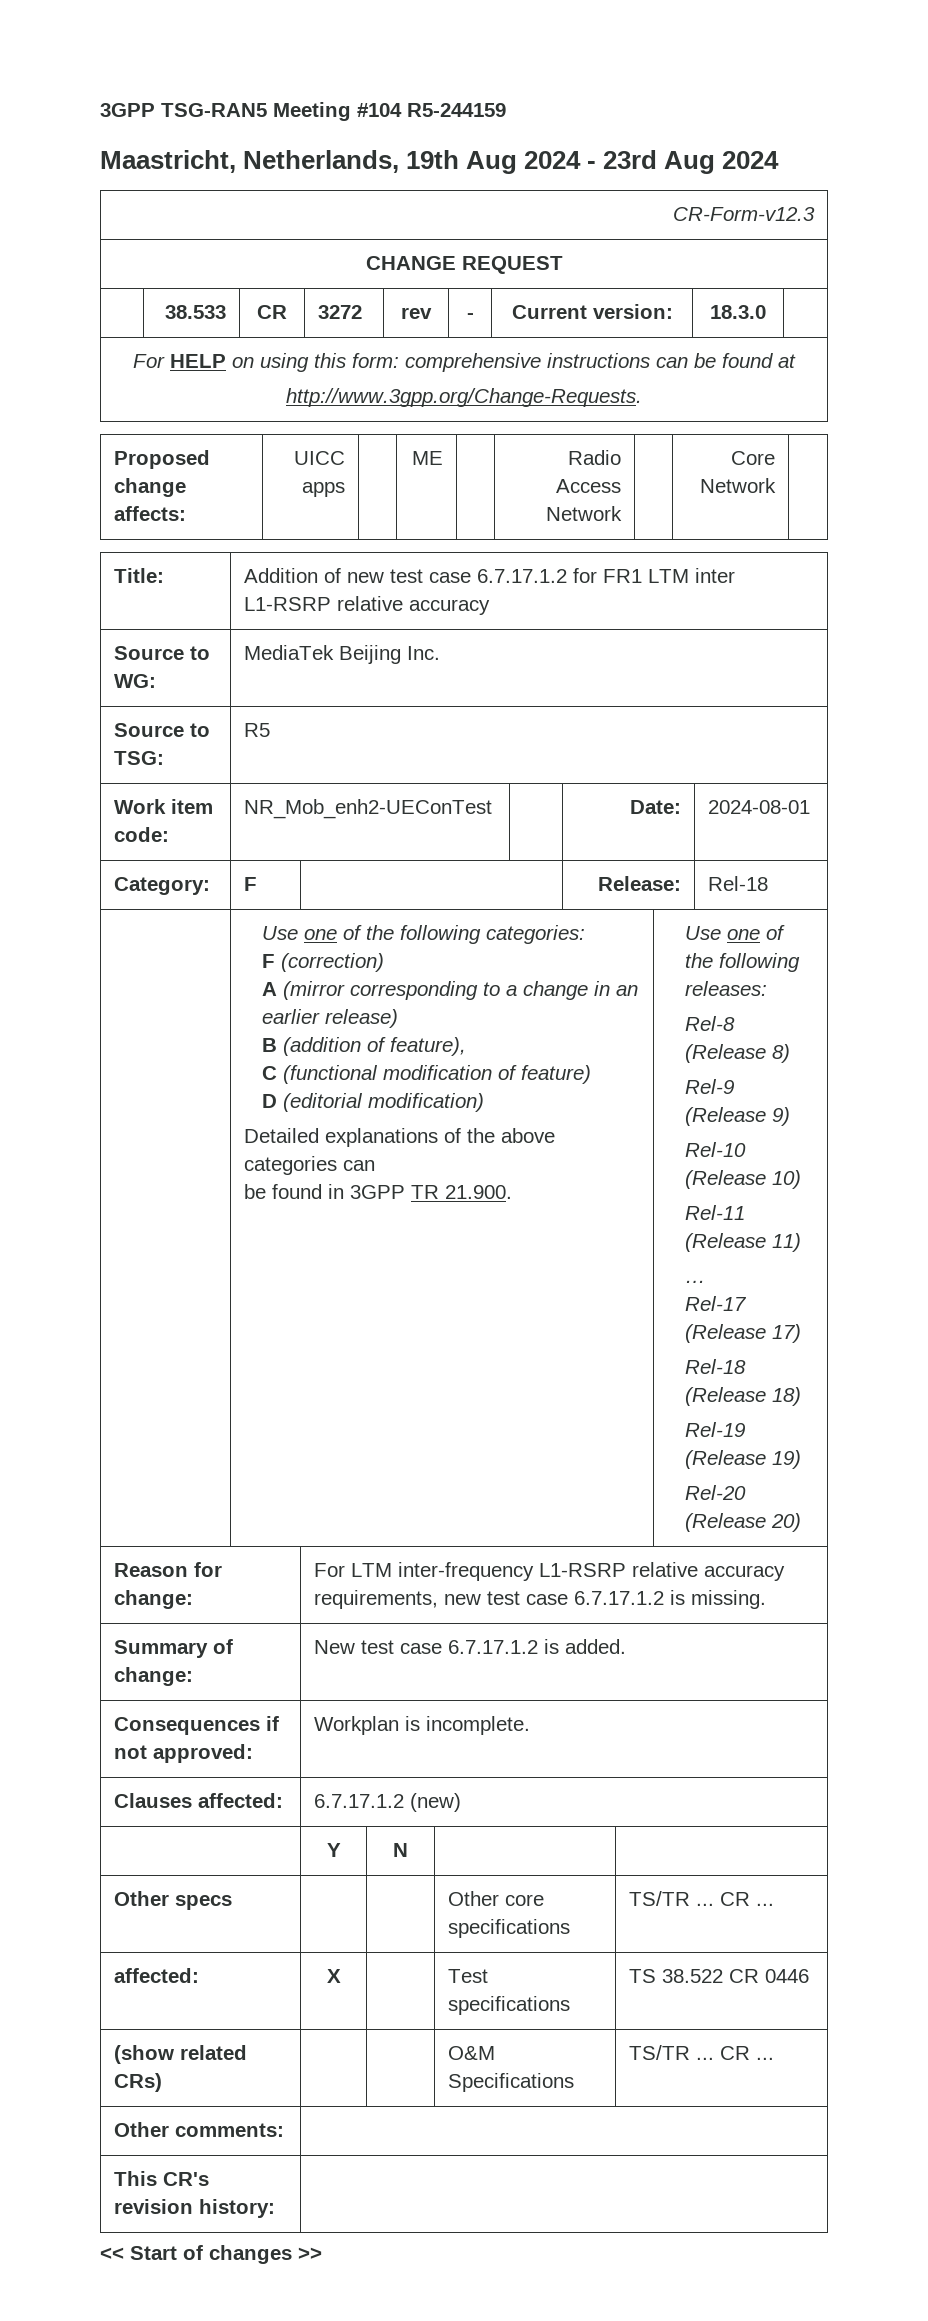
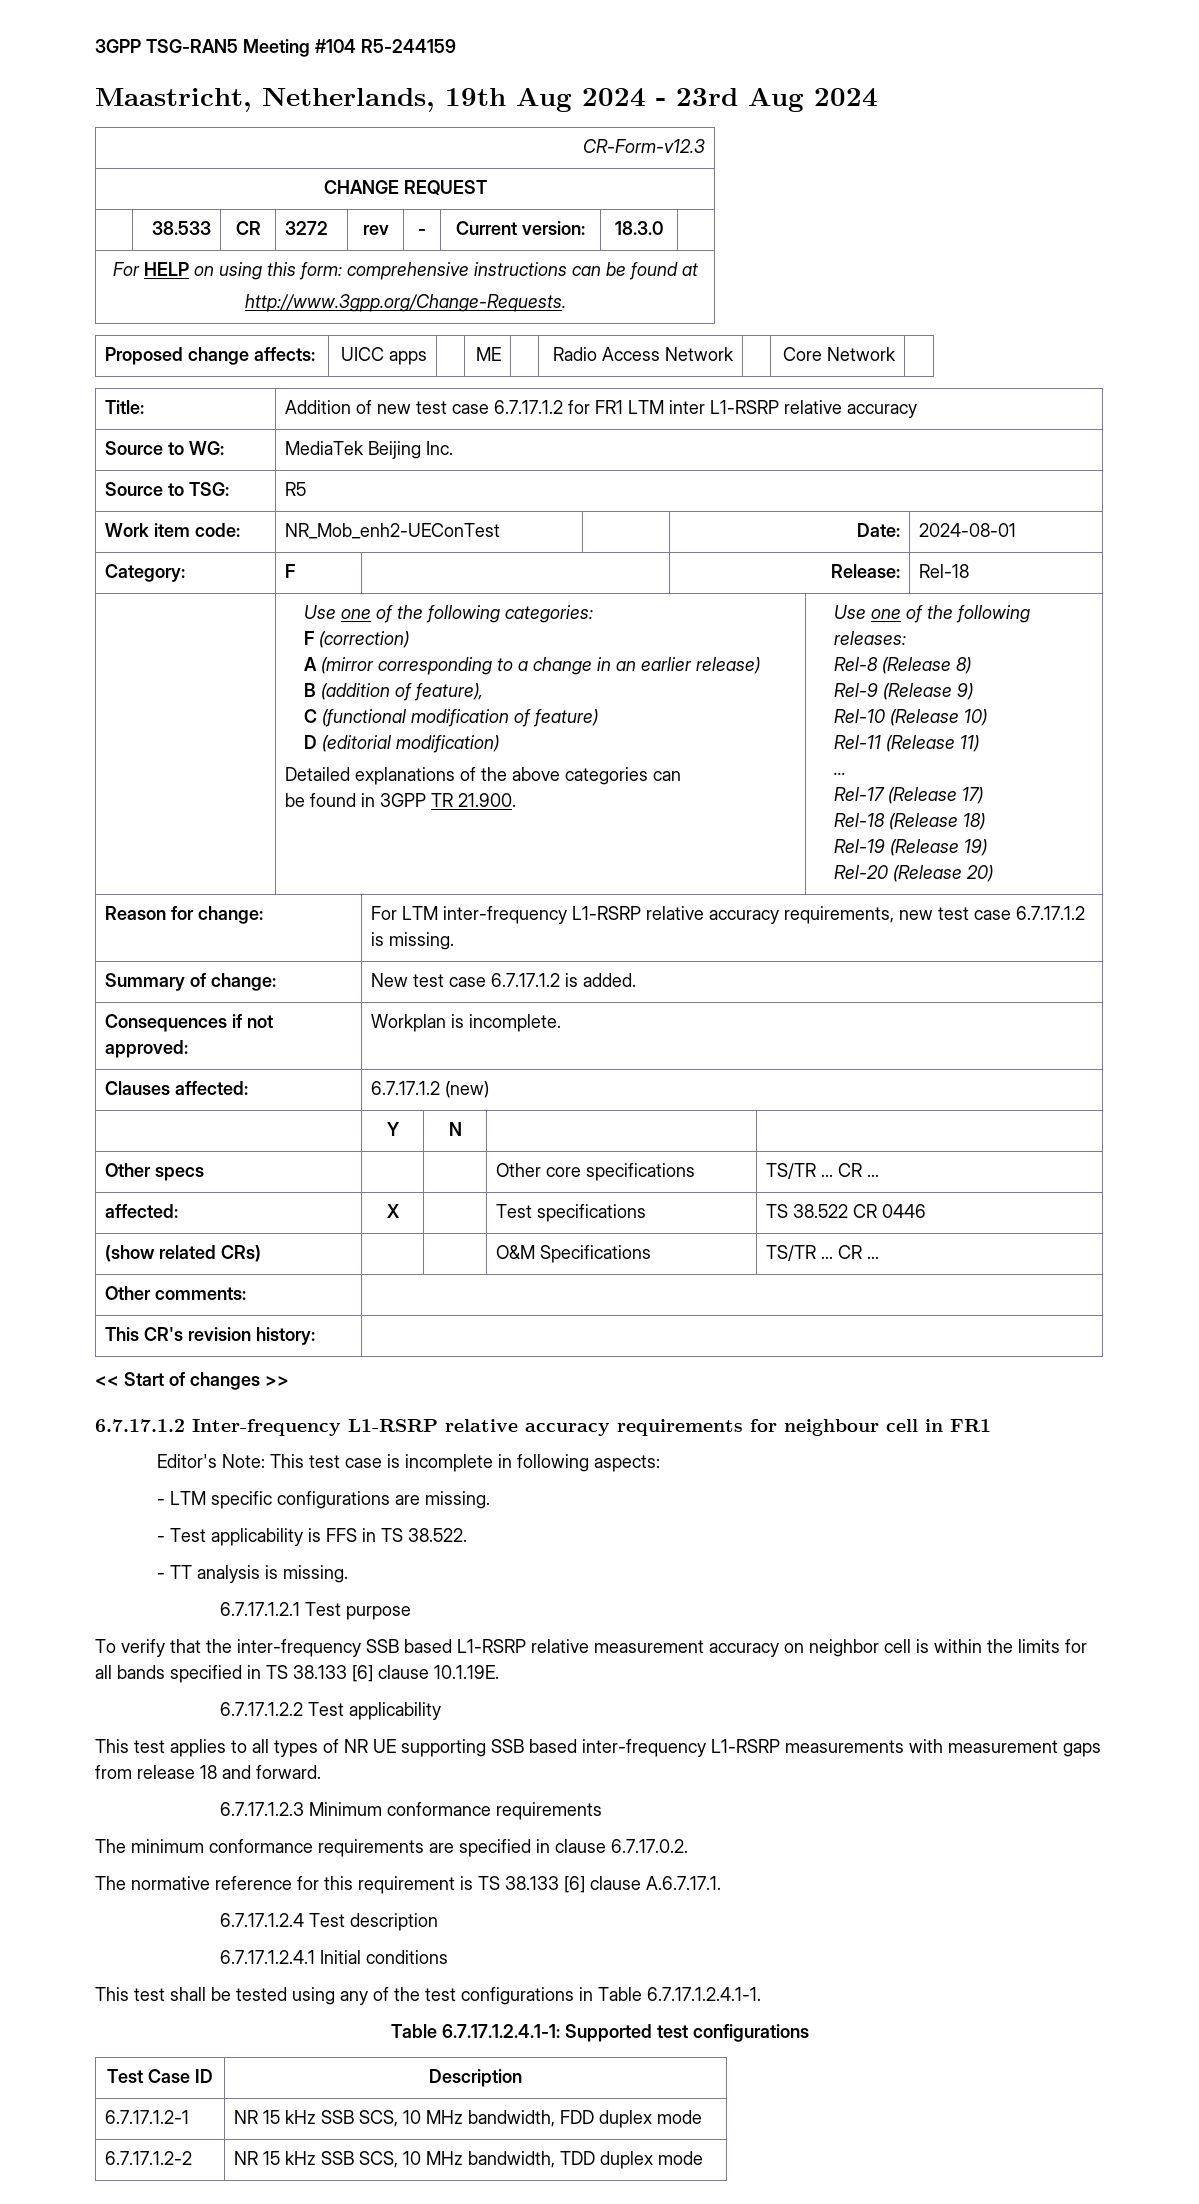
(322, 2253) none -> [95,1419,991,1436] [157,1454,661,1472] [157,1491,491,1509] [157,1528,468,1546] [157,1565,349,1583] [219,1602,411,1620] [95,1639,1087,1657] [95,1665,499,1683] [219,1702,441,1720] [95,1739,1101,1757] [95,1765,321,1779] [219,1802,602,1820] [95,1839,688,1857] [95,1876,721,1894] [219,1913,438,1931] [219,1950,448,1964] [95,1987,761,2005] [390,2024,809,2042] [107,2069,213,2083] [428,2069,522,2087] [104,2110,189,2124] [233,2110,702,2128] [104,2151,192,2165] [233,2151,703,2169] // 6.7.17.1.2 Inter-frequency L1-RSRP relative accuracy requirements for neighbour cell in FR1 // Editor's Note: This test case is incomplete in following aspects: // - LTM specific configurations are missing. // - Test applicability is FFS in TS 38.522. // - TT analysis is missing. // 6.7.17.1.2.1 Test purpose // To verify that the inter-frequency SSB based L1-RSRP relative measurement accuracy on neighbor cell is within the limits for all bands specified in TS 38.133 [6] clause 10.1.19E. // 6.7.17.1.2.2 Test applicability // This test applies to all types of NR UE supporting SSB based inter-frequency L1-RSRP measurements with measurement gaps from release 18 and forward. // 6.7.17.1.2.3 Minimum conformance requirements // The minimum conformance requirements are specified in clause 6.7.17.0.2. // The normative reference for this requirement is TS 38.133 [6] clause A.6.7.17.1. // 6.7.17.1.2.4 Test description // 6.7.17.1.2.4.1 Initial conditions // This test shall be tested using any of the test configurations in Table 6.7.17.1.2.4.1-1. // Table 6.7.17.1.2.4.1-1: Supported test configurations // Test Case ID | Description // 6.7.17.1.2-1 | NR 15 kHz SSB SCS, 10 MHz bandwidth, FDD duplex mode // 6.7.17.1.2-2 | NR 15 kHz SSB SCS, 10 MHz bandwidth, TDD duplex mode

